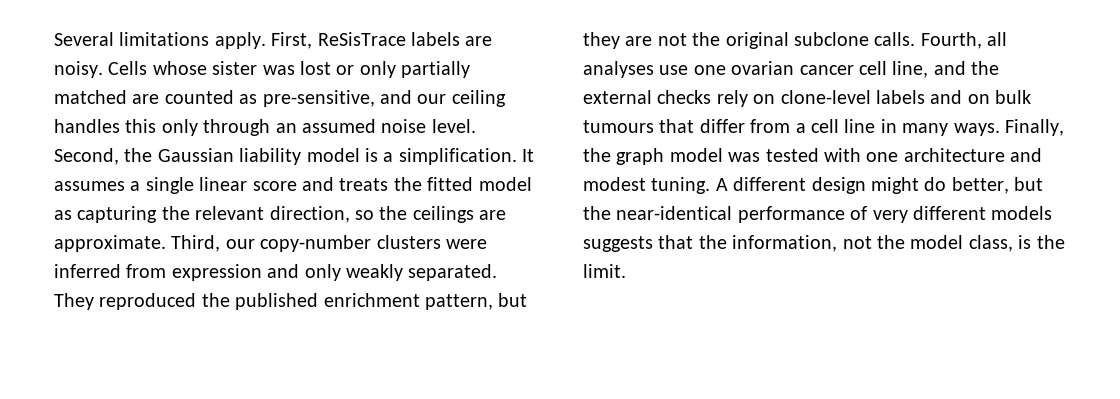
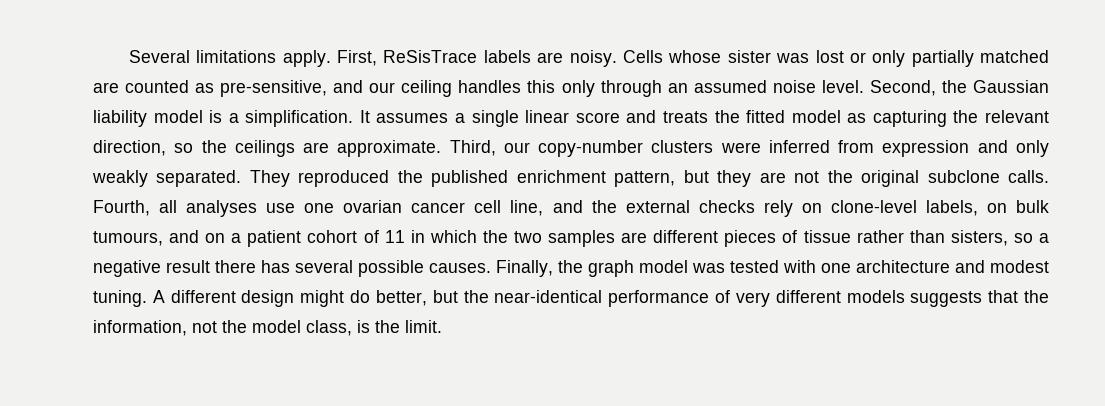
[876,90,1032,104] [583,119,1000,136] labels and on bulk tumours that differ from a cell line in many ways. -> [925,200,1049,216] [93,230,1050,247] [93,260,491,277] labels, on bulk tumours, and on a patient cohort of 11 in which the two samples are different pieces of tissue rather than sisters, so a negative result there has several possible causes.

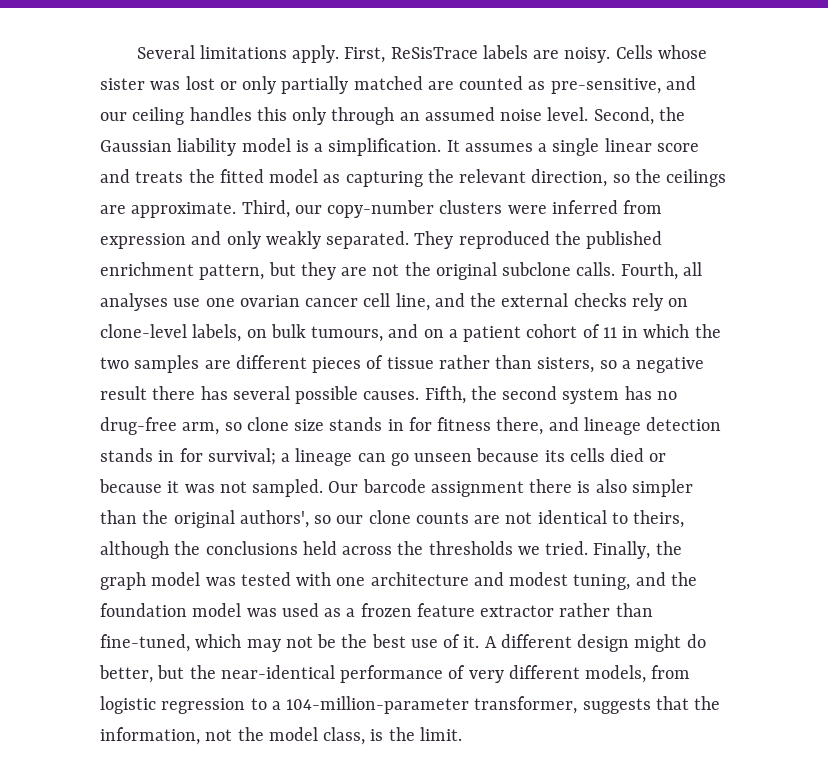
(491, 268) none -> [424,386,677,404] [100,417,722,435] [100,448,667,466] [99,479,693,497] [100,510,685,528] [100,541,589,559] Fifth, the second system has no drug-free arm, so clone size stands in for fitness there, and lineage detection stands in for survival; a lineage can go unseen because its cells died or because it was not sampled. Our barcode assignment there is also simpler than the original authors', so our clone counts are not identical to theirs, although the conclusions held across the thresholds we tried.
[93,290,147,307] tuning. -> [573,572,697,590] [100,603,653,617] [100,634,480,652] tuning, and the foundation model was used as a frozen feature extractor rather than fine-tuned, which may not be the best use of it.
[846,290,905,303] models -> [585,665,691,683] [100,696,578,714] models, from logistic regression to a 104-million-parameter transformer,

